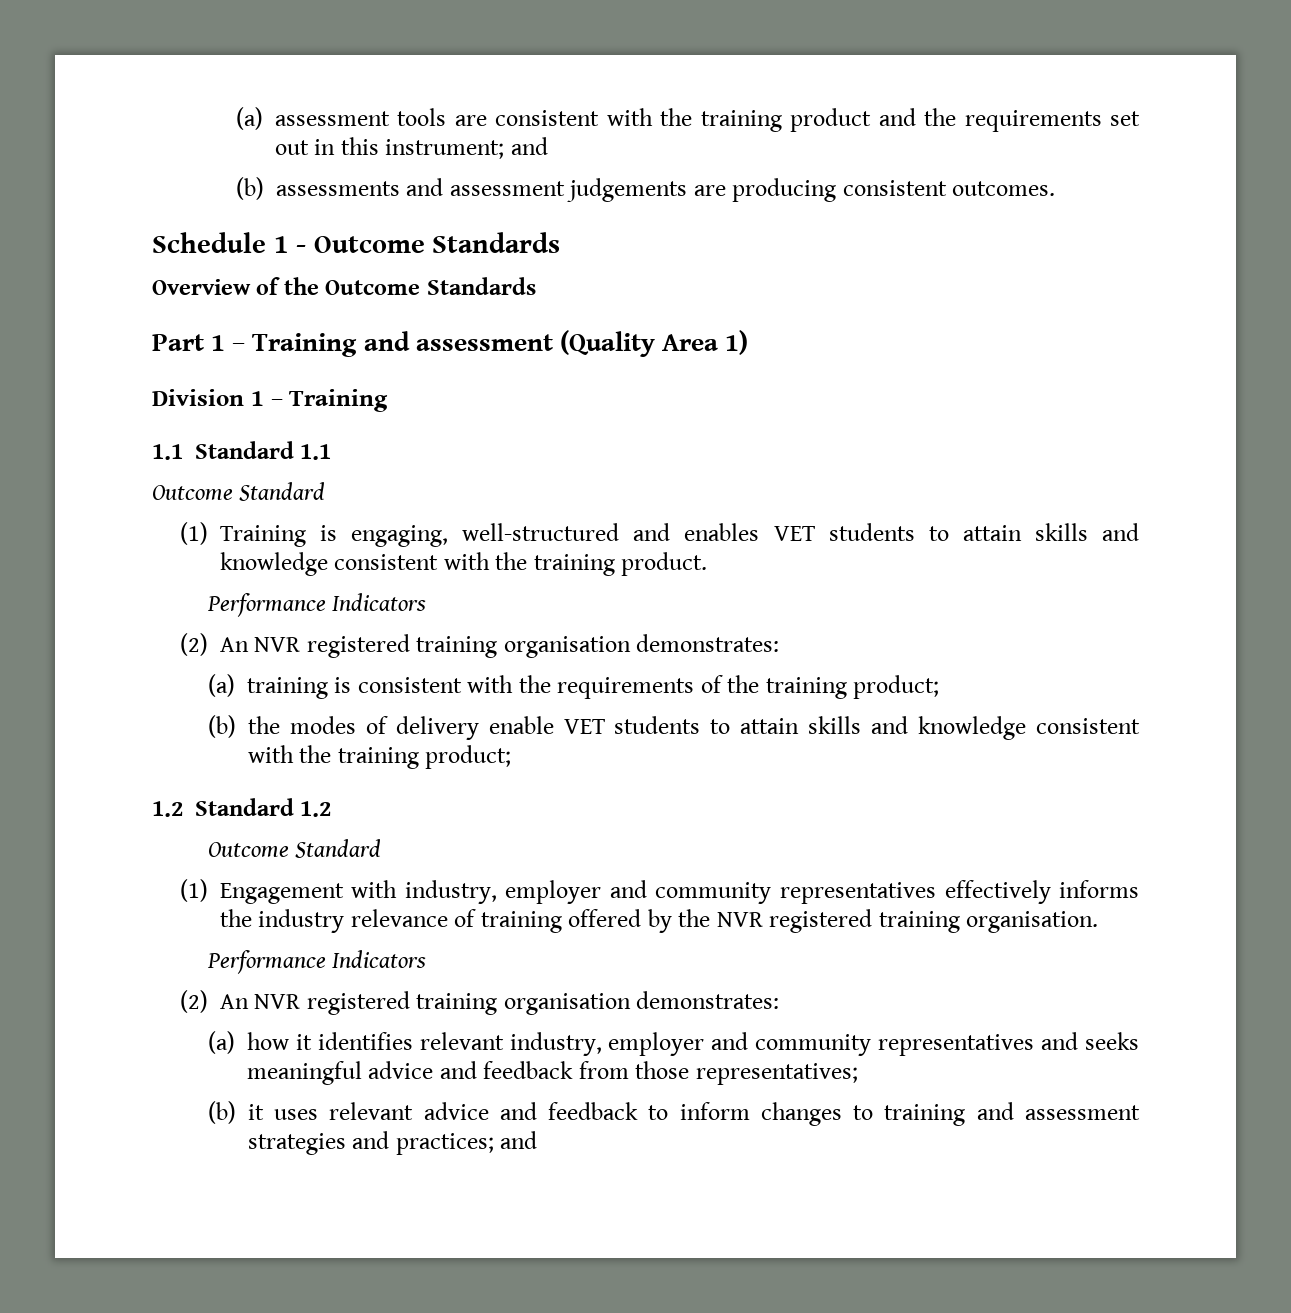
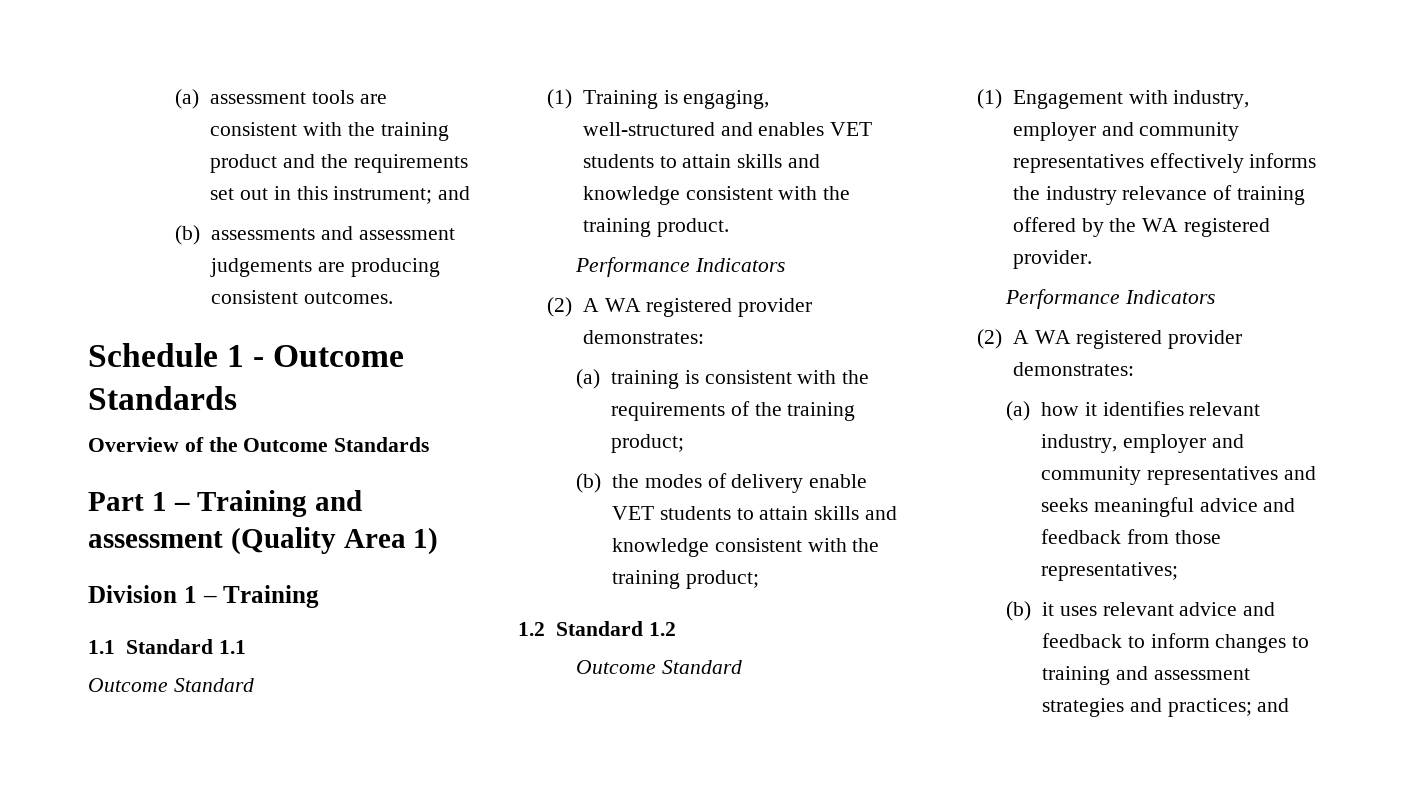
[219,634,631,658] An NVR registered training organisation -> [582,298,813,317] A WA registered provider
[716,909,1099,933] [206,950,427,974] [179,990,631,1015] NVR registered training organisation. // Performance Indicators // (2) An NVR registered training organisation -> [1142,218,1271,237] [1012,250,1092,269] [1005,289,1216,309] [977,329,1243,349] WA registered provider. // Performance Indicators // (2) A WA registered provider

